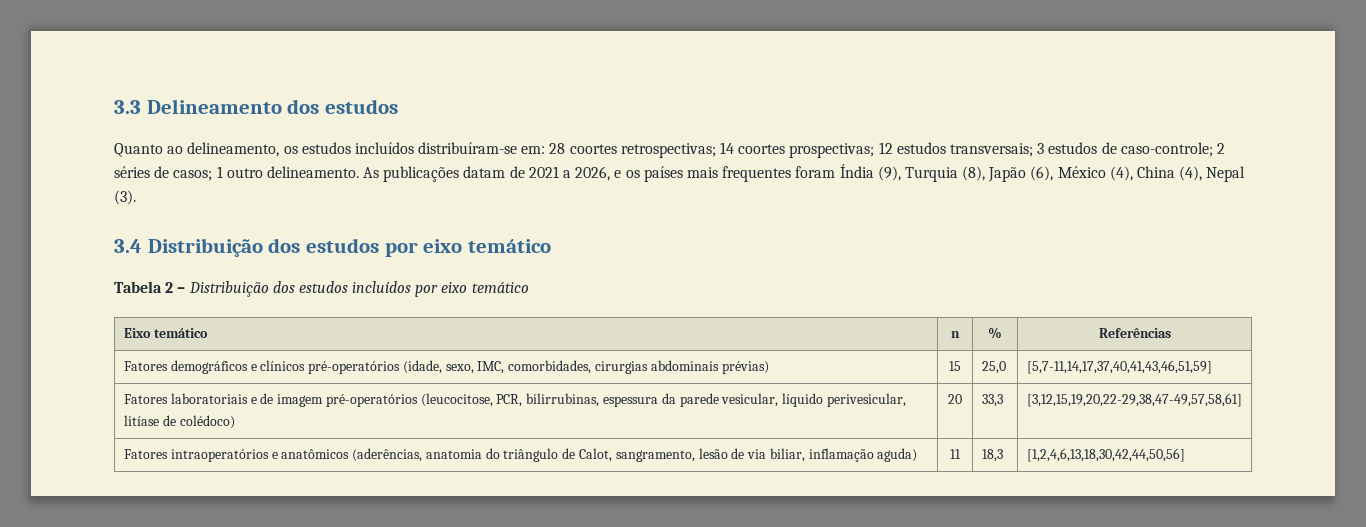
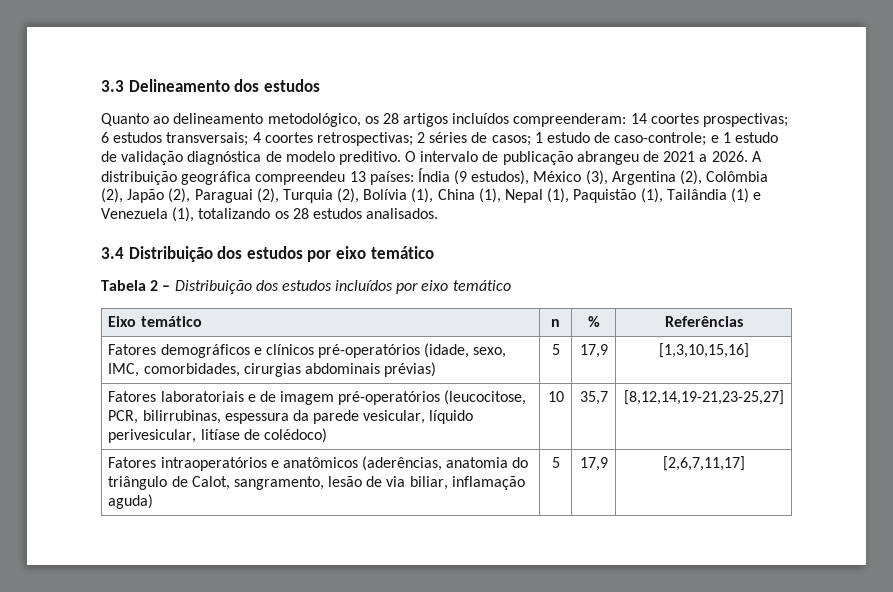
[187,142,716,158] delineamento, os estudos incluídos distribuíram-se em: 28 coortes retrospectivas; -> [173,113,627,127] delineamento metodológico, os 28 artigos incluídos compreenderam:
[878,142,893,154] 12 -> [101,132,109,143] 6
[1037,142,1213,157] 3 estudos de caso-controle; -> [252,132,413,146] 4 coortes retrospectivas;
[226,164,1246,182] [114,190,136,205] outro delineamento. As publicações datam de 2021 a 2026, e os países mais frequentes foram Índia (9), Turquia (8), Japão (6), México (4), China (4), Nepal (3). -> [547,132,778,146] [101,151,762,165] [101,168,769,185] [101,188,762,203] [101,207,439,222] estudo de caso-controle; e 1 estudo de validação diagnóstica de modelo preditivo. O intervalo de publicação abrangeu de 2021 a 2026. A distribuição geográfica compreendeu 13 países: Índia (9 estudos), México (3), Argentina (2), Colômbia (2), Japão (2), Paraguai (2), Turquia (2), Bolívia (1), China (1), Nepal (1), Paquistão (1), Tailândia (1) e Venezuela (1), totalizando os 28 estudos analisados.
[949,361,961,371] [981,361,1006,374] [1026,360,1212,374] 15 | 25,0 | [5,7-11,14,17,37,40,41,43,46,51,59] -> [551,344,560,355] [579,344,608,358] [658,343,749,358] 5 | 17,9 | [1,3,10,15,16]
[948,394,962,404] [981,394,1003,407] [1026,393,1242,407] 20 | 33,3 | [3,12,15,19,20,22-29,38,47-49,57,58,61] -> [547,391,564,402] [579,391,608,405] [623,390,784,405] 10 | 35,7 | [8,12,14,19-21,23-25,27]
[950,449,961,459] [981,449,1003,462] [1026,448,1185,462] 11 | 18,3 | [1,2,4,6,13,18,30,42,44,50,56] -> [551,457,560,468] [579,457,608,471] [662,456,745,471] 5 | 17,9 | [2,6,7,11,17]

